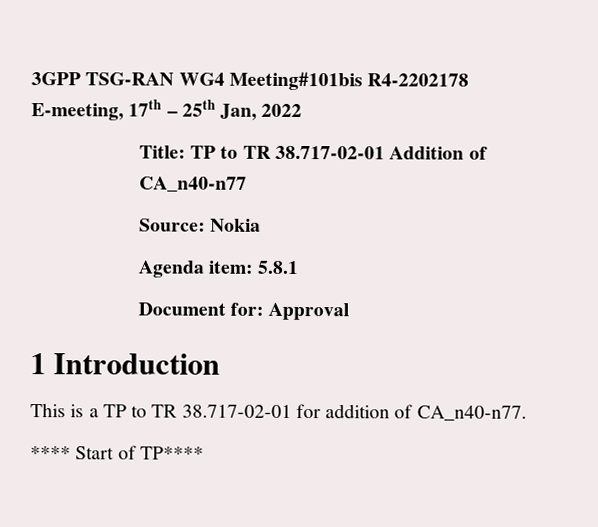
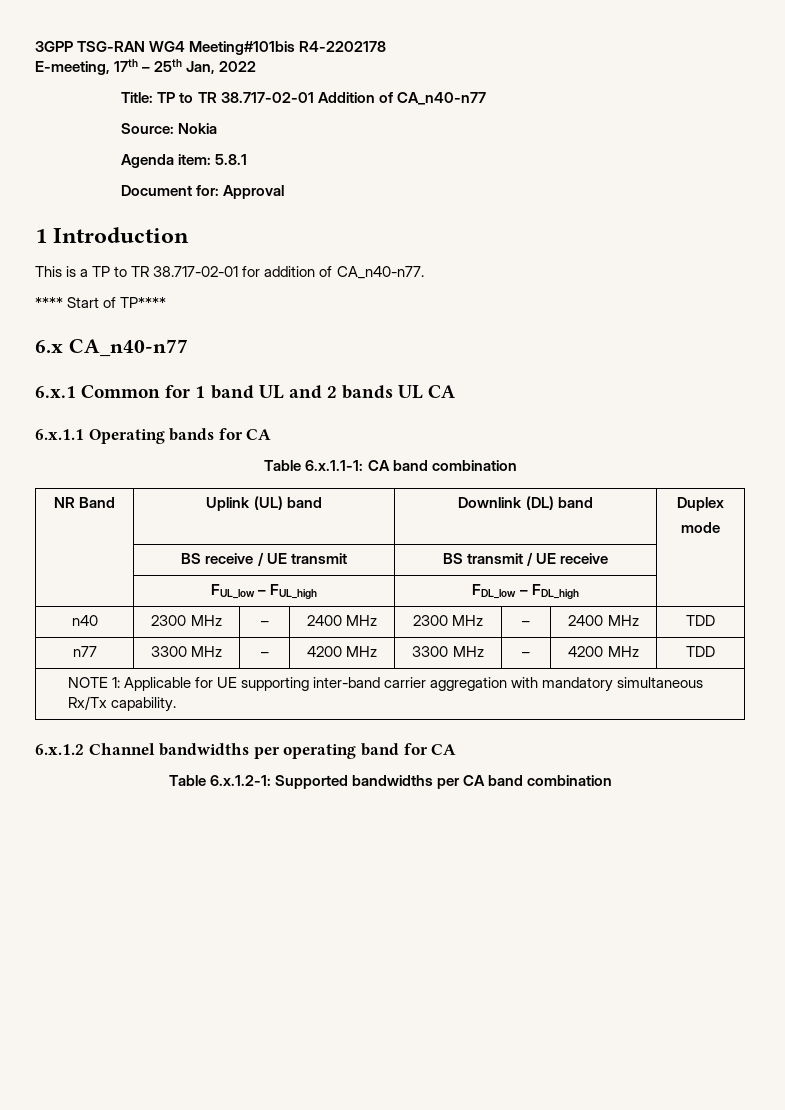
(204, 453) none -> [35,339,188,357] [35,385,456,399] [35,428,272,444] [264,460,517,471] [53,497,116,508] [206,496,322,511] [458,496,593,510] [677,497,724,511] [681,522,720,533] [181,552,347,566] [442,552,609,566] [210,584,318,599] [472,584,579,599] [71,615,98,626] [151,615,222,626] [260,621,269,626] [306,615,378,626] [412,615,484,626] [522,621,530,626] [568,615,639,626] [686,615,715,626] [72,646,97,657] [150,646,223,657] [260,652,269,657] [306,646,378,657] [412,646,484,657] [522,652,530,657] [568,646,639,657] [686,646,715,657] [67,677,704,692] [67,696,176,712] [35,743,457,759] [168,775,613,789] // 6.x CA_n40-n77 // 6.x.1 Common for 1 band UL and 2 bands UL CA // 6.x.1.1 Operating bands for CA // Table 6.x.1.1-1: CA band combination // NR Band | Uplink (UL) band | Downlink (DL) band | Duplex // mode // | BS receive / UE transmit | BS transmit / UE receive | // | FUL_low – FUL_high | FDL_low – FDL_high | // n40 | 2300 MHz | – | 2400 MHz | 2300 MHz | – | 2400 MHz | TDD // n77 | 3300 MHz | – | 4200 MHz | 3300 MHz | – | 4200 MHz | TDD // NOTE 1: Applicable for UE supporting inter-band carrier aggregation with mandatory simultaneous Rx/Tx capability. // 6.x.1.2 Channel bandwidths per operating band for CA // Table 6.x.1.2-1: Supported bandwidths per CA band combination

